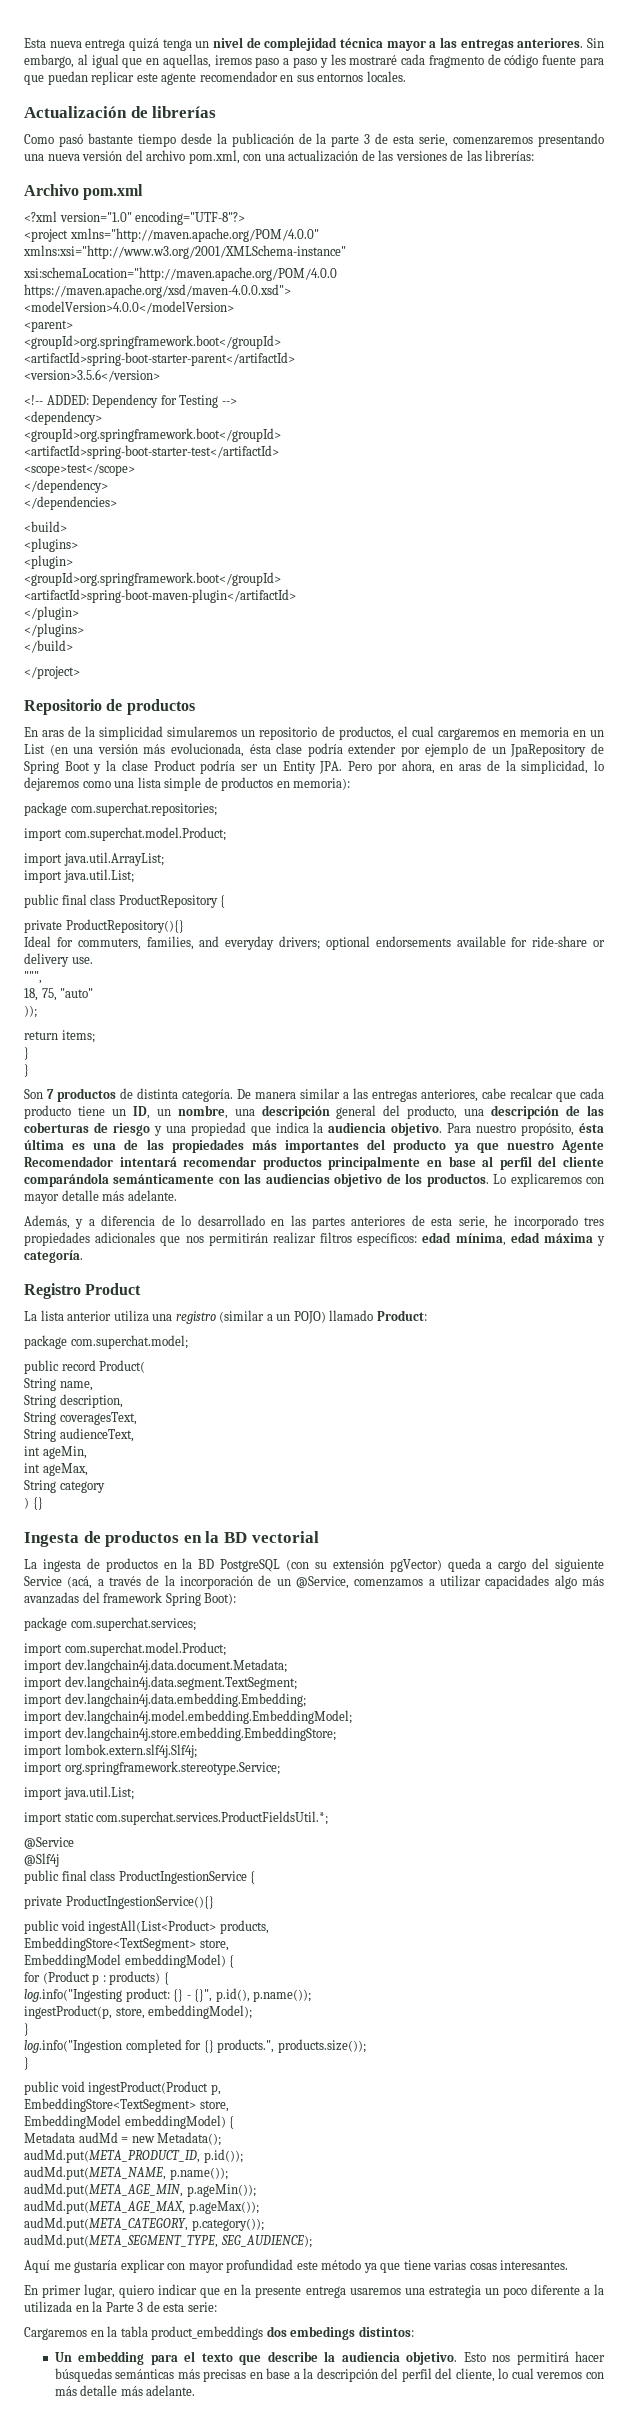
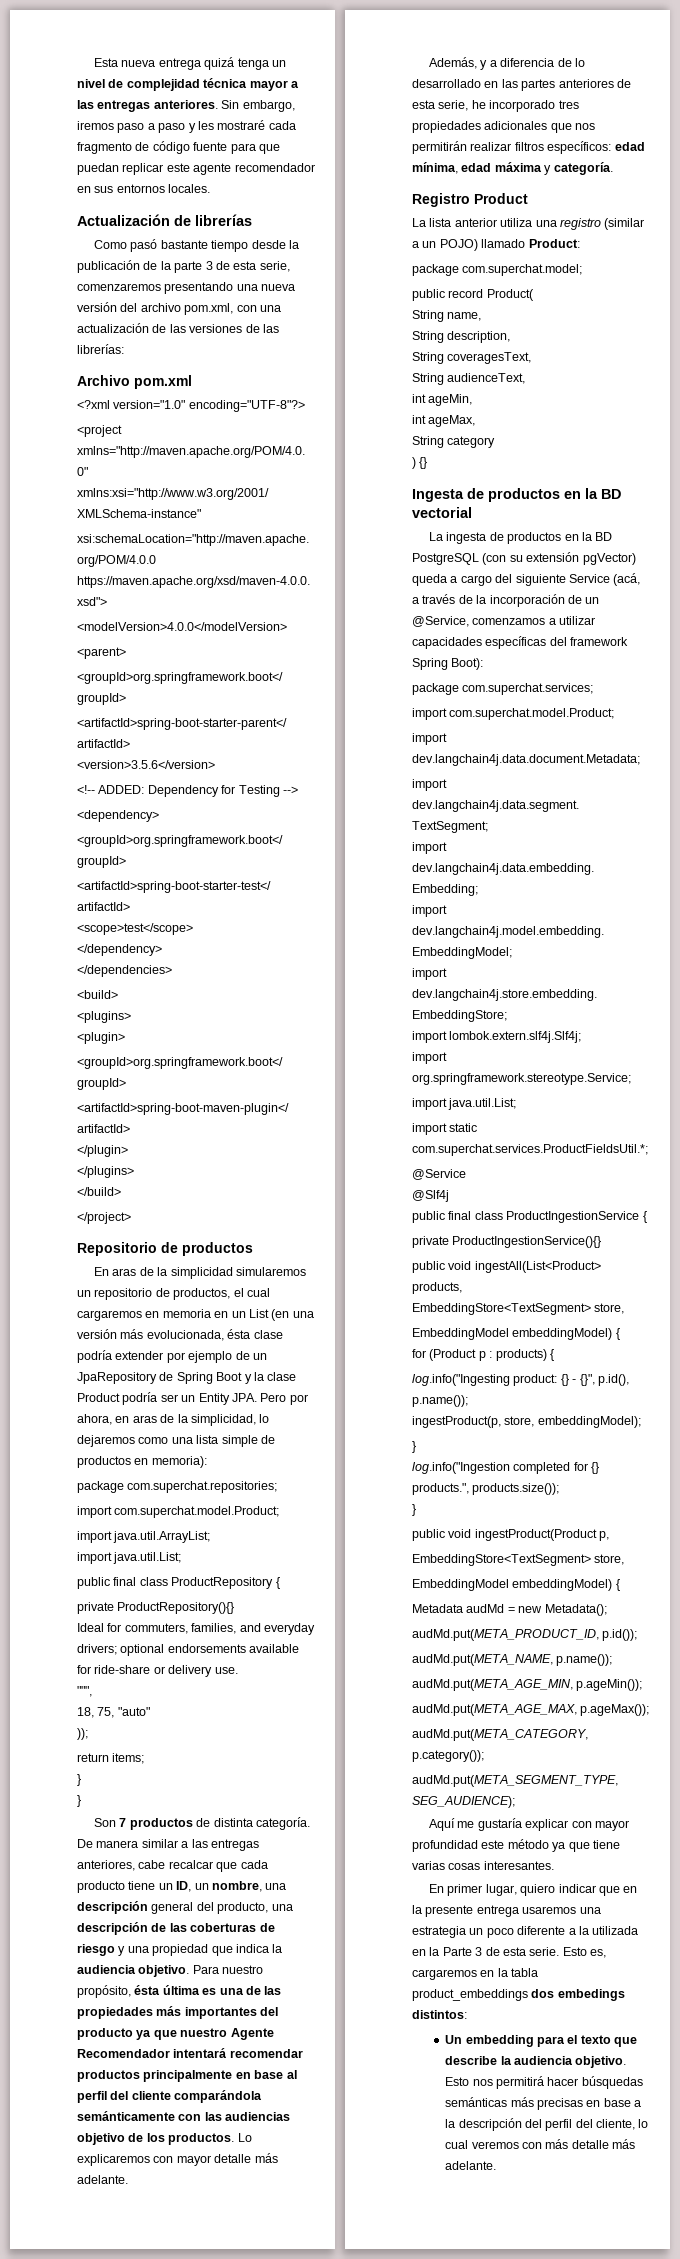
[77,54,211,68] al igual que en aquellas, -> (295, 106) none
[554,1575,604,1589] [24,1592,79,1604] algo más avanzadas -> [485,636,547,649] específicas
[187,2302,217,2312] [24,2327,87,2340] serie: // Cargaremos -> [529,1947,606,1958] [412,1969,477,1980] serie. Esto es, cargaremos

